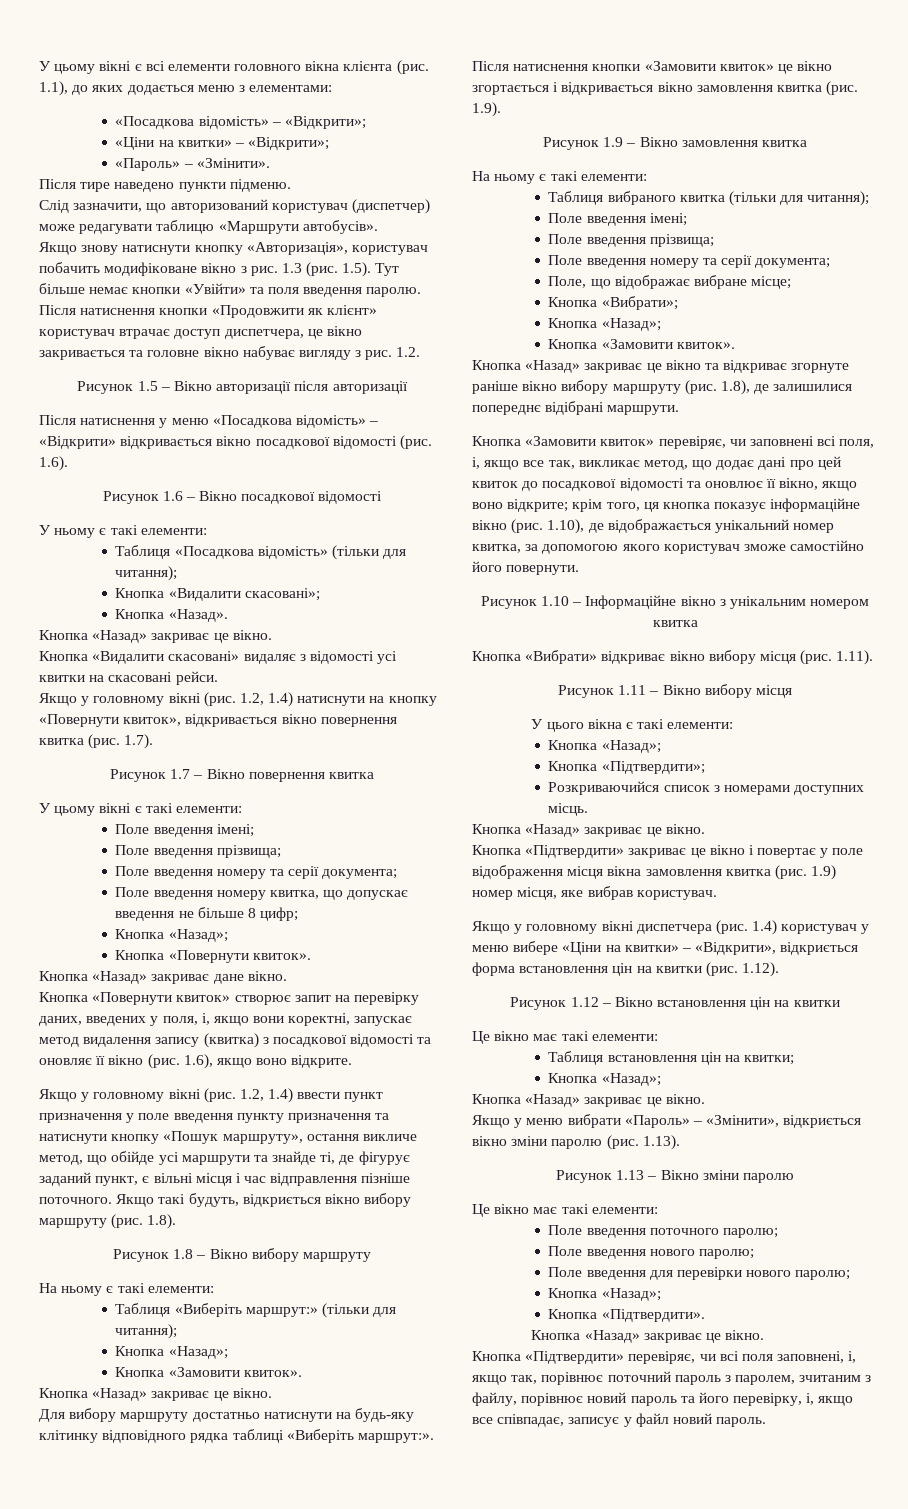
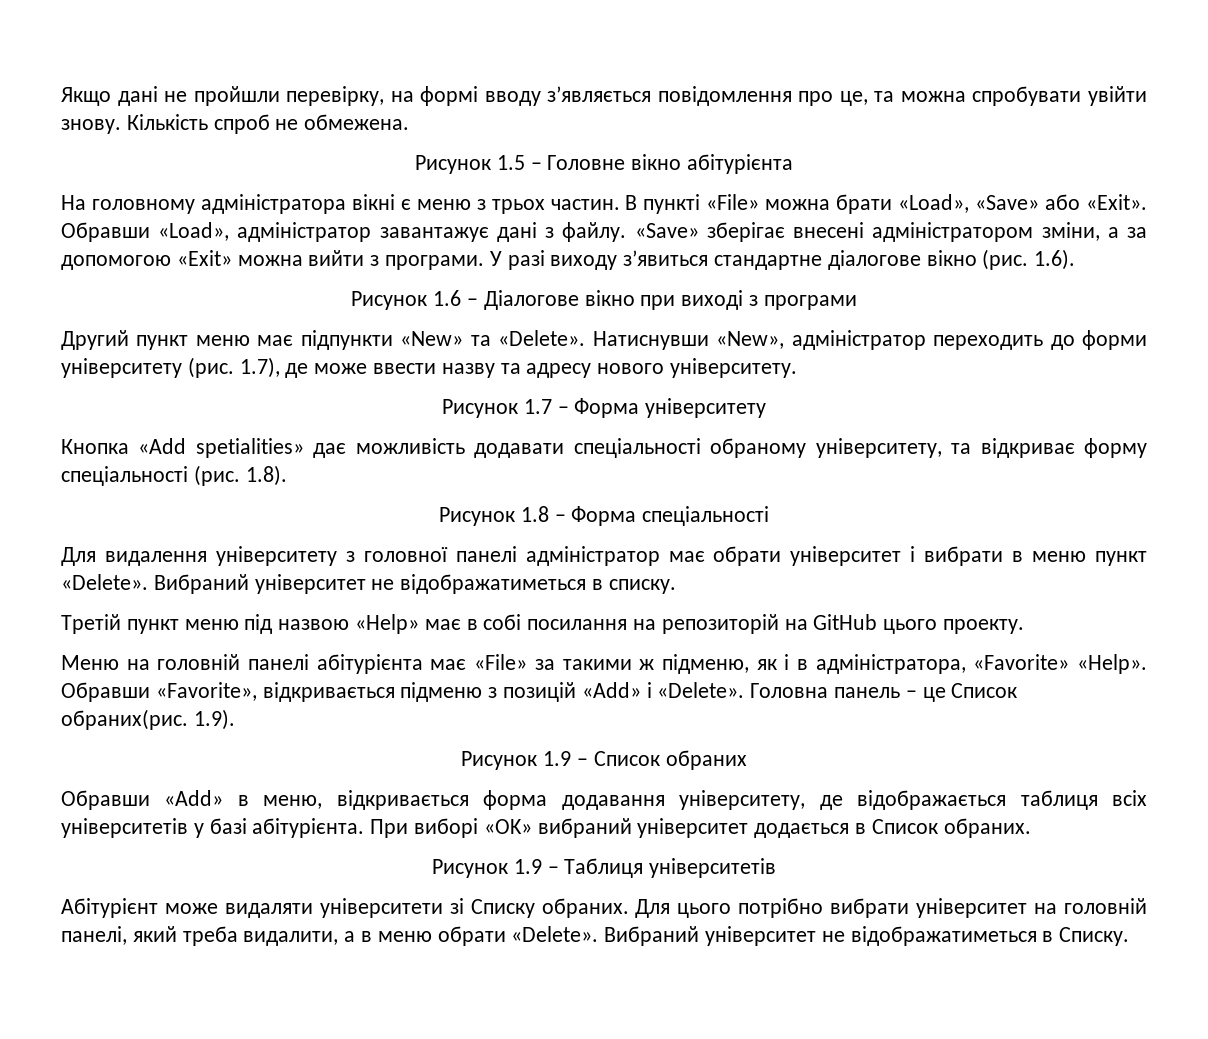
[39,60,429,75] [39,81,333,96] [115,116,367,129] [115,137,330,150] [115,158,270,171] [39,179,291,192] [39,199,430,214] [39,220,378,234] [39,242,428,255] [39,262,400,277] [39,283,422,297] [39,305,377,318] [39,326,362,339] [39,346,421,360] [77,381,408,394] [39,415,379,428] [39,436,397,449] У цьому вікні є всі елементи головного вікна клієнта (рис. 1.1), до яких додається меню з елементами: // «Посадкова відомість» – «Відкрити»; // «Ціни на квитки» – «Відкрити»; // «Пароль» – «Змінити». // Після тире наведено пункти підменю. // Слід зазначити, що авторизований користувач (диспетчер) може редагувати таблицю «Маршрути автобусів». // Якщо знову натиснути кнопку «Авторизація», користувач побачить модифіковане вікно з рис. 1.3 (рис. 1.5). Тут більше немає кнопки «Увійти» та поля введення паролю. Після натиснення кнопки «Продовжити як клієнт» користувач втрачає доступ диспетчера, це вікно закривається та головне вікно набуває вигляду з рис. 1.2. // Рисунок 1.5 – Вікно авторизації після авторизації // Після натиснення у меню «Посадкова відомість» – «Відкрити» відкривається вікно посадкової відомості -> [61,86,1147,106] [61,114,410,134] [414,154,794,174] [61,194,1148,214] [61,222,1147,242] [61,250,977,270] Якщо дані не пройшли перевірку, на формі вводу з’являється повідомлення про це, та можна спробувати увійти знову. Кількість спроб не обмежена. // Рисунок 1.5 – Головне вікно абітурієнта // На головному адміністратора вікні є меню з трьох частин. В пункті «File» можна брати «Load», «Save» або «Exit». Обравши «Load», адміністратор завантажує дані з файлу. «Save» зберігає внесені адміністратором зміни, а за допомогою «Exit» можна вийти з програми. У разі виходу з’явиться стандартне діалогове вікно
[199,491,383,504] [39,525,207,538] [115,545,407,560] [115,566,178,581] [115,588,320,601] [115,609,228,622] [39,630,272,643] [39,651,398,664] [39,671,218,685] [39,692,437,707] [39,714,397,727] [39,734,154,749] [110,769,374,782] [39,803,242,816] [115,824,254,837] [115,845,281,858] [115,866,398,879] [115,887,409,900] [115,907,299,921] [115,929,228,942] [115,950,311,963] [39,971,287,984] [39,992,420,1005] [39,1013,413,1026] [39,1033,432,1048] [39,1054,353,1069] [39,1088,384,1103] [39,1113,390,1123] [39,1131,417,1144] [39,1151,410,1165] [39,1172,411,1186] [39,1193,412,1207] [39,1218,107,1228] Вікно посадкової відомості // У ньому є такі елементи: // Таблиця «Посадкова відомість» (тільки для читання); // Кнопка «Видалити скасовані»; // Кнопка «Назад». // Кнопка «Назад» закриває це вікно. // Кнопка «Видалити скасовані» видаляє з відомості усі квитки на скасовані рейси. // Якщо у головному вікні (рис. 1.2, 1.4) натиснути на кнопку «Повернути квиток», відкривається вікно повернення квитка (рис. 1.7). // Рисунок 1.7 – Вікно повернення квитка // У цьому вікні є такі елементи: // Поле введення імені; // Поле введення прізвища; // Поле введення номеру та серії документа; // Поле введення номеру квитка, що допускає введення не більше 8 цифр; // Кнопка «Назад»; // Кнопка «Повернути квиток». // Кнопка «Назад» закриває дане вікно. // Кнопка «Повернути квиток» створює запит на перевірку даних, введених у поля, і, якщо вони коректні, запускає метод видалення запису (квитка) з посадкової відомості та оновляє її вікно (рис. 1.6), якщо воно відкрите. // Якщо у головному вікні (рис. 1.2, 1.4) ввести пункт призначення у поле введення пункту призначення та натиснути кнопку «Пошук маршруту», остання викличе метод, що обійде усі маршрути та знайде ті, де фігурує заданий пункт, є вільні місця і час відправлення пізніше поточного. Якщо такі будуть, відкриється вікно вибору маршруту -> [483,290,857,310] [61,330,1147,350] [61,357,798,378] [441,398,767,418] [61,438,1148,458] [61,466,188,486] Діалогове вікно при виході з програми // Другий пункт меню має підпункти «New» та «Delete». Натиснувши «New», адміністратор переходить до форми університету (рис. 1.7), де може ввести назву та адресу нового університету. // Рисунок 1.7 – Форма університету // Кнопка «Add spetialities» дає можливість додавати спеціальності обраному університету, та відкриває форму спеціальності
[209,1248,371,1262] [39,1283,214,1296] [115,1303,397,1318] [115,1324,178,1339] [115,1346,228,1359] [115,1367,302,1377] [39,1388,272,1401] [39,1408,415,1422] [39,1429,434,1443] [472,61,833,74] [472,81,859,96] [472,102,501,117] [543,137,807,150] [472,171,647,184] [548,191,870,206] [548,213,687,226] [548,234,714,247] [548,255,831,268] [548,275,792,289] [548,296,678,310] [548,318,661,331] [548,339,735,349] [472,360,850,373] [472,380,853,395] [472,401,680,415] [472,436,875,449] [472,456,841,470] [472,478,858,491] [472,498,861,512] [472,519,835,534] [472,540,865,554] [472,561,580,575] [480,595,870,609] [652,620,698,627] [472,650,874,665] [558,684,792,698] [531,719,734,732] [548,740,661,753] [548,761,705,774] [548,781,865,795] [548,803,589,816] [472,824,705,837] [472,845,864,858] [472,865,837,880] [472,886,717,900] [472,920,870,935] [472,941,859,955] [472,962,780,977] [510,997,840,1010] [472,1031,658,1044] [548,1051,795,1065] [548,1073,661,1086] [472,1094,705,1107] [472,1114,862,1128] [472,1135,680,1150] [556,1170,794,1183] [472,1204,658,1217] [548,1225,779,1238] [548,1246,755,1259] [548,1267,851,1280] [548,1288,661,1301] [548,1309,705,1322] [531,1330,765,1343] [472,1351,857,1364] [472,1371,872,1385] [472,1392,854,1406] [472,1413,767,1427] Вікно вибору маршруту // На ньому є такі елементи: // Таблиця «Виберіть маршрут:» (тільки для читання); // Кнопка «Назад»; // Кнопка «Замовити квиток». // Кнопка «Назад» закриває це вікно. // Для вибору маршруту достатньо натиснути на будь-яку клітинку відповідного рядка таблиці «Виберіть маршрут:». Після натиснення кнопки «Замовити квиток» це вікно згортається і відкривається вікно замовлення квитка (рис. 1.9). // Рисунок 1.9 – Вікно замовлення квитка // На ньому є такі елементи: // Таблиця вибраного квитка (тільки для читання); // Поле введення імені; // Поле введення прізвища; // Поле введення номеру та серії документа; // Поле, що відображає вибране місце; // Кнопка «Вибрати»; // Кнопка «Назад»; // Кнопка «Замовити квиток». // Кнопка «Назад» закриває це вікно та відкриває згорнуте раніше вікно вибору маршруту (рис. 1.8), де залишилися попереднє відібрані маршрути. // Кнопка «Замовити квиток» перевіряє, чи заповнені всі поля, і, якщо все так, викликає метод, що додає дані про цей квиток до посадкової відомості та оновлює її вікно, якщо воно відкрите; крім того, ця кнопка показує інформаційне вікно (рис. 1.10), де відображається унікальний номер квитка, за допомогою якого користувач зможе самостійно його повернути. // Рисунок 1.10 – Інформаційне вікно з унікальним номером квитка // Кнопка «Вибрати» відкриває вікно вибору місця (рис. 1.11). // Рисунок 1.11 – Вікно вибору місця // У цього вікна є такі елементи: // Кнопка «Назад»; // Кнопка «Підтвердити»; // Розкриваючийся список з номерами доступних місць. // Кнопка «Назад» закриває це вікно. // Кнопка «Підтвердити» закриває це вікно і повертає у поле відображення місця вікна замовлення квитка (рис. 1.9) номер місця, яке вибрав користувач. // Якщо у головному вікні диспетчера (рис. 1.4) користувач у меню вибере «Ціни на квитки» – «Відкрити», відкриється форма встановлення цін на квитки (рис. 1.12). // Рисунок 1.12 – Вікно встановлення цін на квитки // Це вікно має такі елементи: // Таблиця встановлення цін на квитки; // Кнопка «Назад»; // Кнопка «Назад» закриває це вікно. // Якщо у меню вибрати «Пароль» – «Змінити», відкриється вікно зміни паролю (рис. 1.13). // Рисунок 1.13 – Вікно зміни паролю // Це вікно має такі елементи: // Поле введення поточного паролю; // Поле введення нового паролю; // Поле введення для перевірки нового паролю; // Кнопка «Назад»; // Кнопка «Підтвердити». // Кнопка «Назад» закриває це вікно. // Кнопка «Підтвердити» перевіряє, чи всі поля заповнені, і, якщо так, порівнює поточний пароль з паролем, зчитаним з файлу, порівнює новий пароль та його перевірку, і, якщо все співпадає, записує у файл новий пароль. -> [571,506,770,526] [61,546,1148,566] [61,574,676,594] [61,614,1025,634] [61,654,1147,674] [61,682,1018,702] [61,709,235,730] [461,750,747,770] [61,790,1147,810] [61,818,1031,838] [431,858,777,878] [61,898,1147,918] [61,926,1130,946] Форма спеціальності // Для видалення університету з головної панелі адміністратор має обрати університет і вибрати в меню пункт «Delete». Вибраний університет не відображатиметься в списку. // Третій пункт меню під назвою «Help» має в собі посилання на репозиторій на GitHub цього проекту. // Меню на головній панелі абітурієнта має «File» за такими ж підменю, як і в адміністратора, «Favorite» «Help». Обравши «Favorite», відкривається підменю з позицій «Add» і «Delete». Головна панель – це Список обраних(рис. 1.9). // Рисунок 1.9 – Список обраних // Обравши «Add» в меню, відкривається форма додавання університету, де відображається таблиця всіх університетів у базі абітурієнта. При виборі «OK» вибраний університет додається в Список обраних. // Рисунок 1.9 – Таблиця університетів // Абітурієнт може видаляти університети зі Списку обраних. Для цього потрібно вибрати університет на головній панелі, який треба видалити, а в меню обрати «Delete». Вибраний університет не відображатиметься в Списку.

